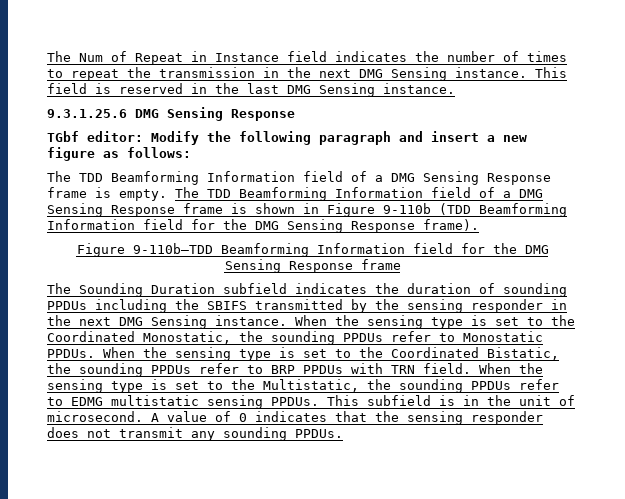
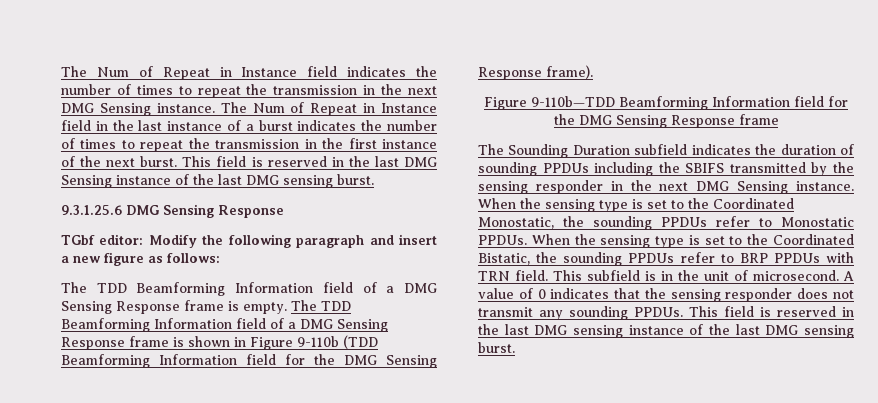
(527, 72) none -> [220,102,437,116] [61,120,438,131] [61,138,438,152] [61,156,178,167] The Num of Repeat in Instance field in the last instance of a burst indicates the number of times to repeat the transmission in the first instance of the next burst.
[383,83,455,94] instance. -> [116,174,374,188] instance of the last DMG sensing burst.
[479,363,543,374] [47,379,559,393] [47,395,319,409] When the sensing type is set to the Multistatic, the sounding PPDUs refer to EDMG multistatic sensing PPDUs. -> (548, 275) none
(343, 433) none -> [689,306,854,317] [478,324,854,338] [478,342,515,353] This field is reserved in the last DMG sensing instance of the last DMG sensing burst.

